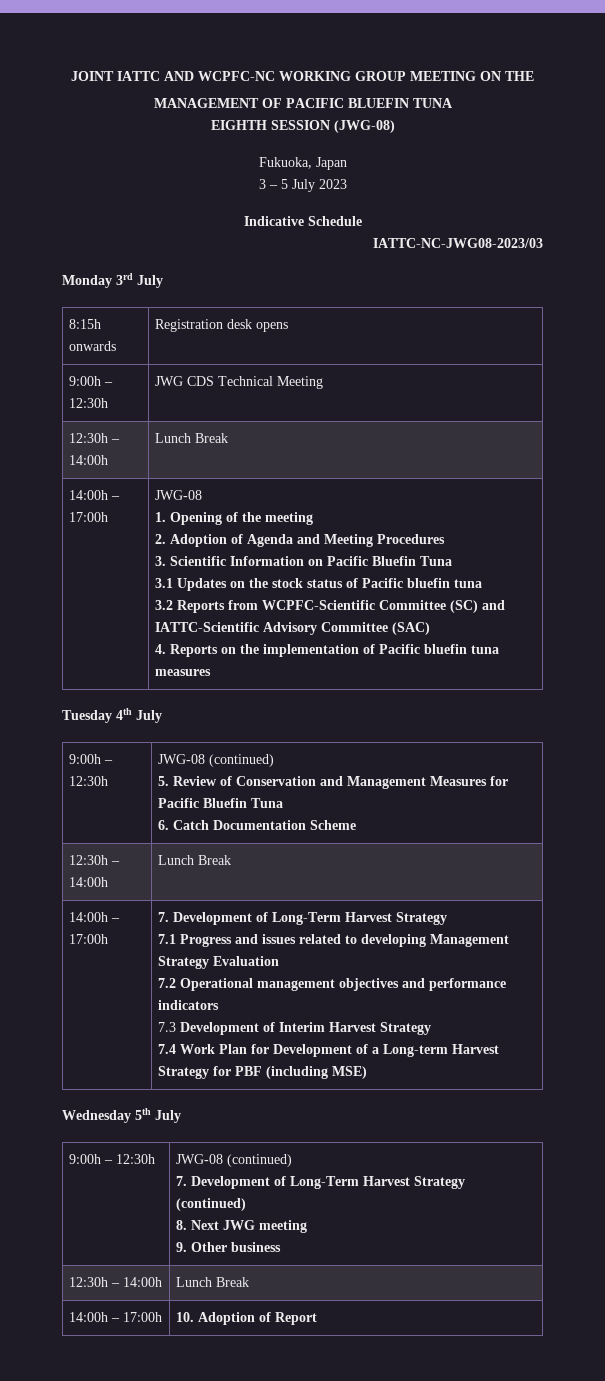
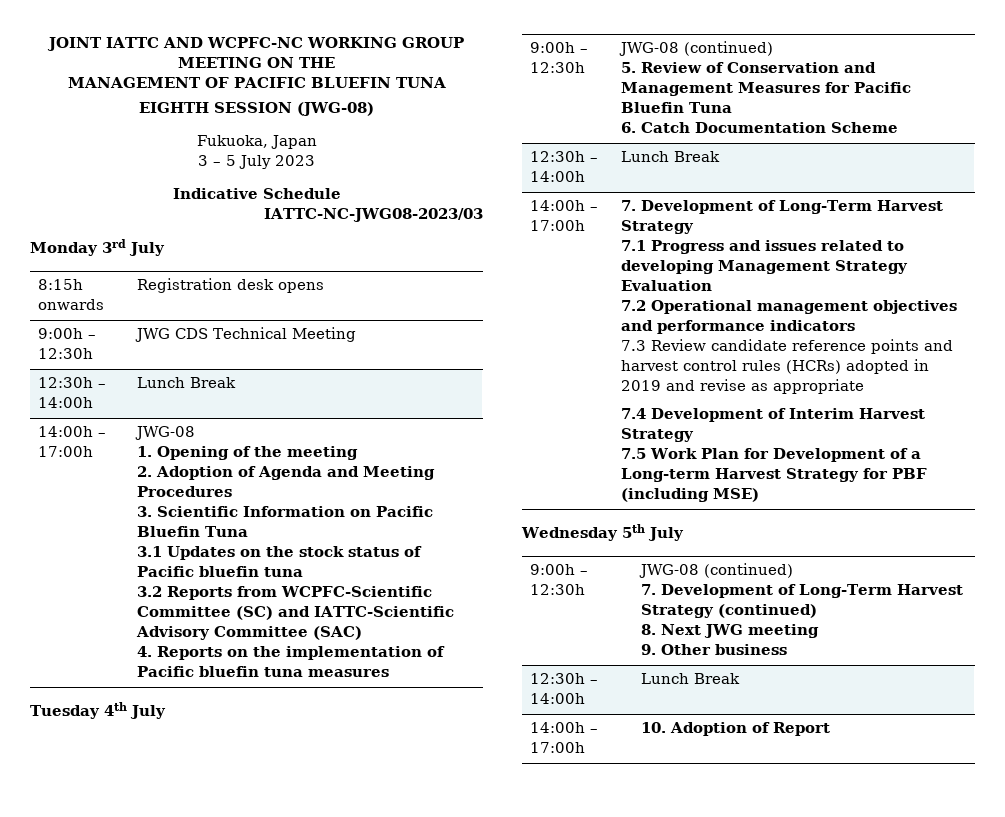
(177, 1027) none -> [651,339,954,354] [621,359,930,374] [621,379,865,394] [621,408,647,419] Review candidate reference points and harvest control rules (HCRs) adopted in 2019 and revise as appropriate // 7.4
[158,1044,177,1054] 7.4 -> [621,448,647,459] 7.5

